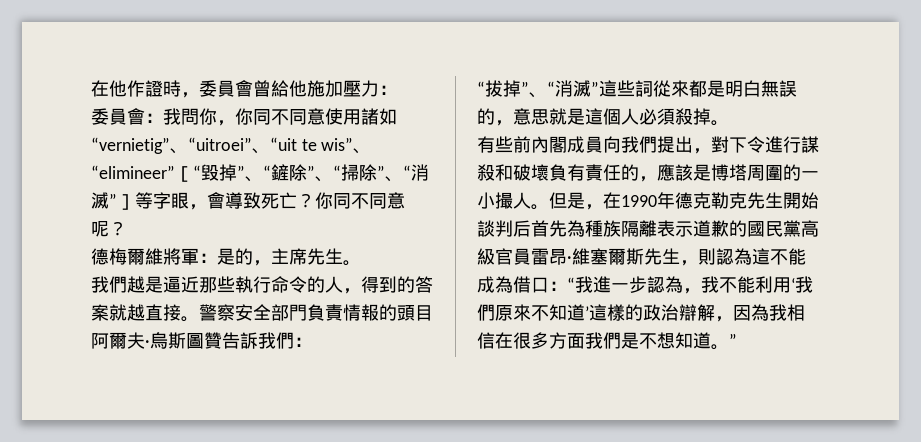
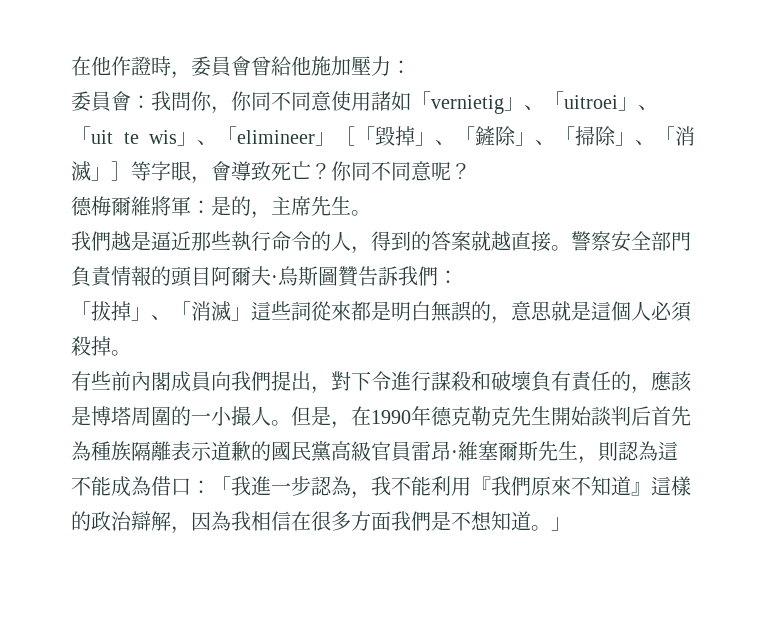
[91,137,372,154] [91,164,429,182] [91,192,117,209] “vernietig”、“uitroei”、“uit te wis”、“elimineer”［“毀掉”、“鏟除”、“掃除”、“消滅” -> [411,91,658,114] [71,126,695,146] [71,161,111,181] 「vernietig」、「uitroei」、「uit te wis」、「elimineer」［「毀掉」、「鏟除」、「掃除」、「消滅」
[477,80,599,98] “拔掉”、“消滅” -> [71,301,251,321] 「拔掉」、「消滅」
[567,277,575,291] “ -> [211,476,231,494] 「
[791,278,795,291] ‘ -> [471,476,491,494] 『
[585,306,589,319] ’ -> [631,482,651,496] 』
[729,333,737,347] ” -> [551,517,571,531] 」

